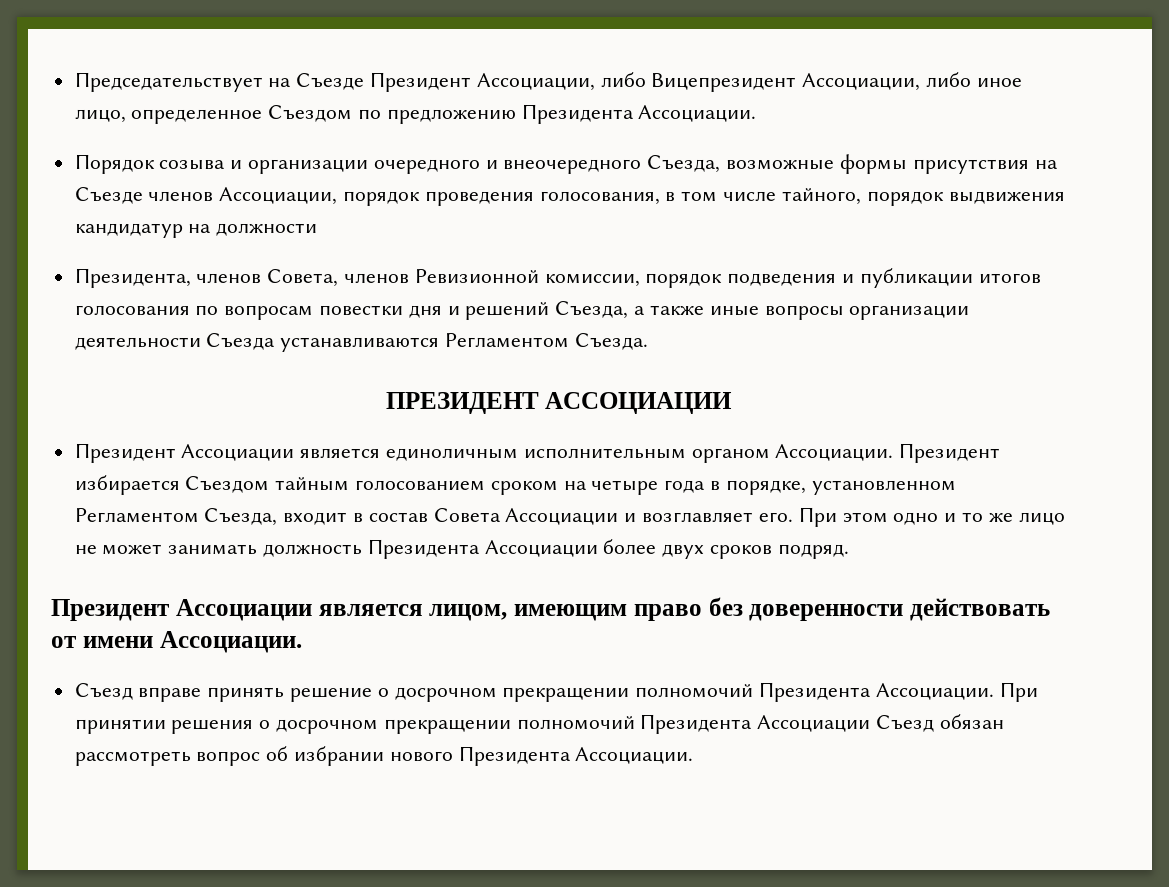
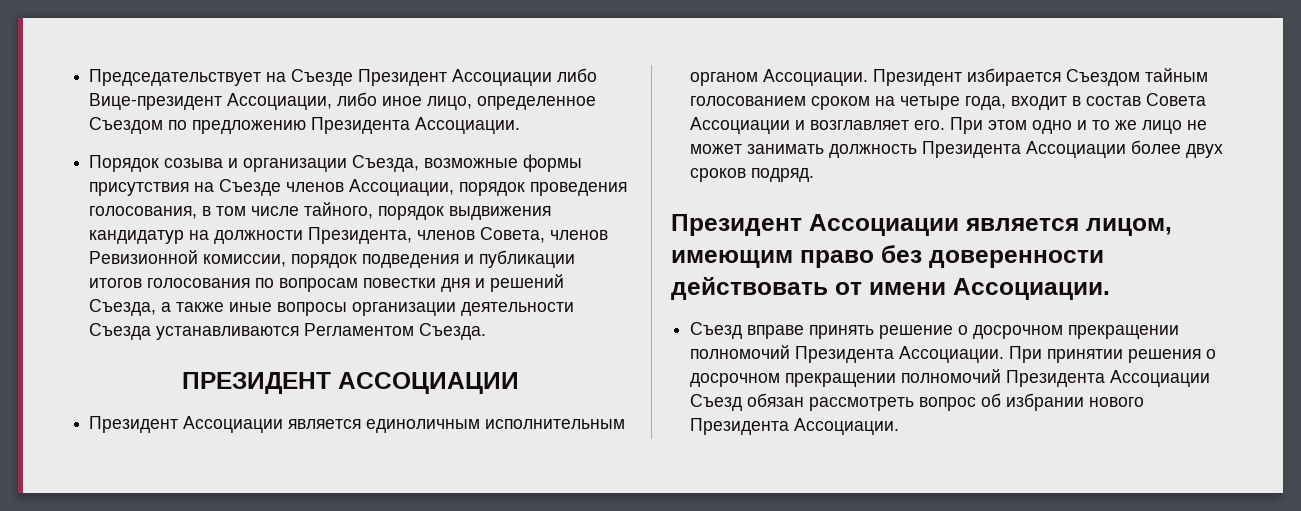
[476,72,797,92] Ассоциации, либо Вицепрезидент -> [452,68,598,86] [89,93,223,110] Ассоциации либо Вице-президент
[373,159,642,174] очередного и внеочередного -> (348, 165) none
(318, 229) // -> (304, 237) none
[664,480,956,495] [74,508,278,526] года в порядке, установленном Регламентом Съезда, -> [965,96,1007,110] года,

